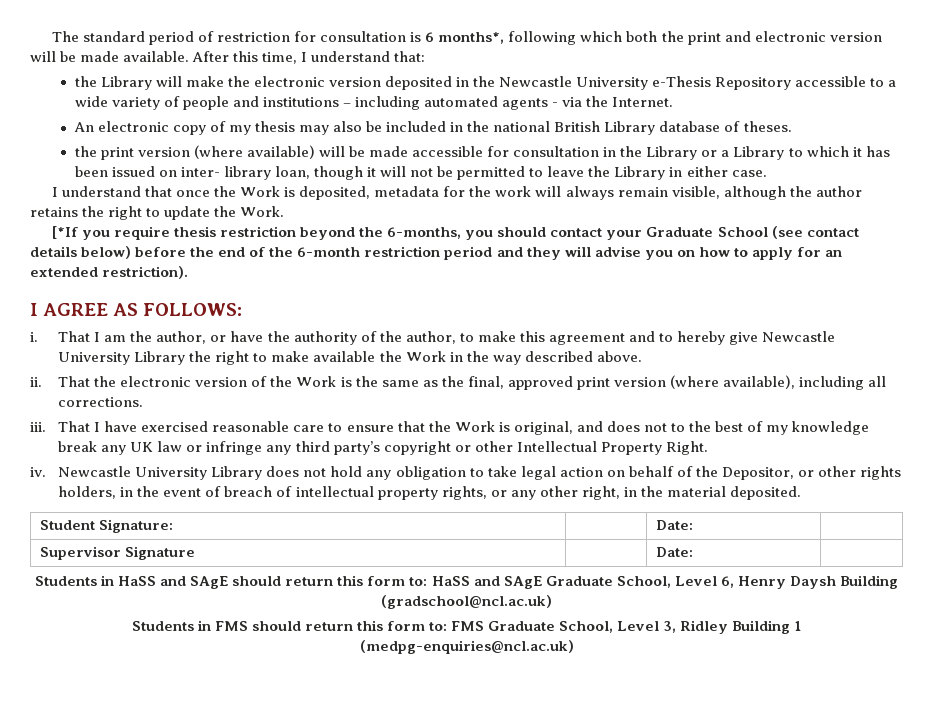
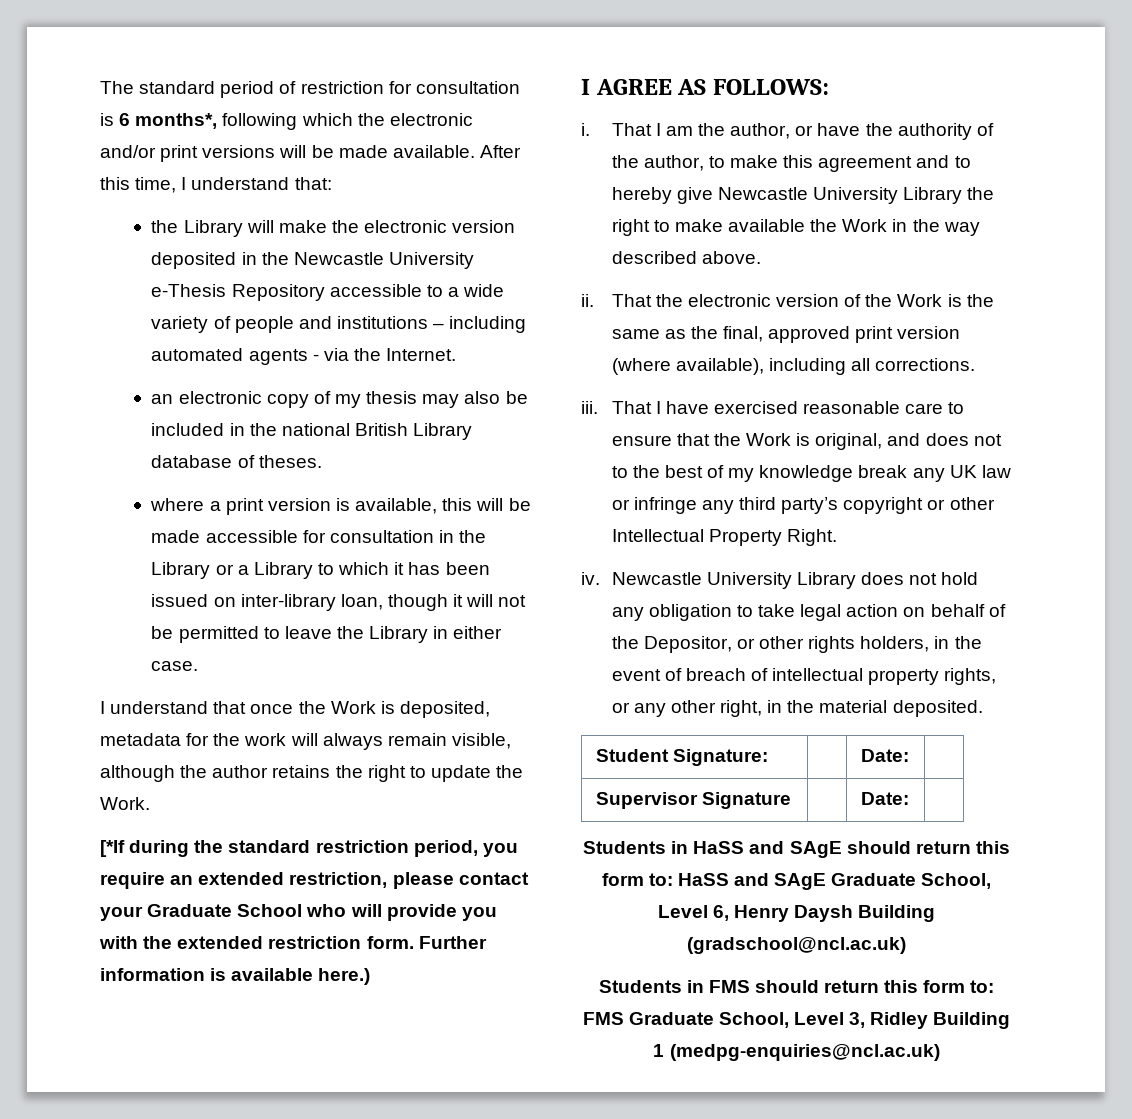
[626,31,882,45] both the print and electronic version -> [357,113,473,126] [100,145,276,162] the electronic and/or print versions
[73,122,94,132] An -> [151,394,174,404] an
[74,145,315,160] the print version (where available) -> [150,498,473,515] where a print version is available, this
[180,166,271,180] inter- library -> [240,594,336,611] inter-library
[81,226,859,240] [30,246,842,260] [30,266,189,279] you require thesis restriction beyond the 6-months, you should contact your Graduate School (see contact details below) before the end of the 6-month restriction period and they will advise you on how to apply for an extended restriction). -> [129,840,518,857] [100,872,529,889] [100,904,497,921] [99,936,487,949] [100,968,371,985] during the standard restriction period, you require an extended restriction, please contact your Graduate School who will provide you with the extended restriction form. Further information is available here.)

